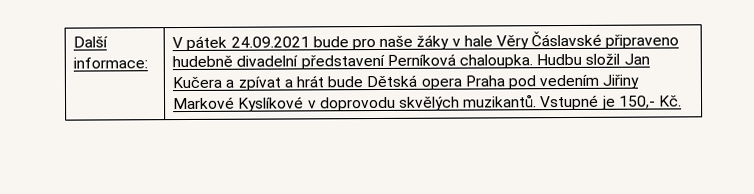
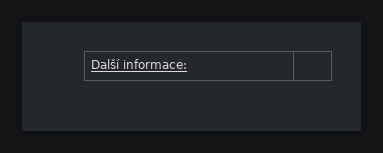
[172,30,680,51] [172,53,650,70] [172,74,640,91] [172,94,682,112] V pátek 24.09.2021 bude pro naše žáky v hale Věry Čáslavské připraveno hudebně divadelní představení Perníková chaloupka. Hudbu složil Jan Kučera a zpívat a hrát bude Dětská opera Praha pod vedením Jiřiny Markové Kyslíkové v doprovodu skvělých muzikantů. Vstupné je 150,- Kč. -> (187, 64) none

